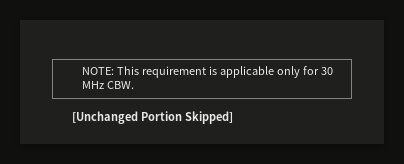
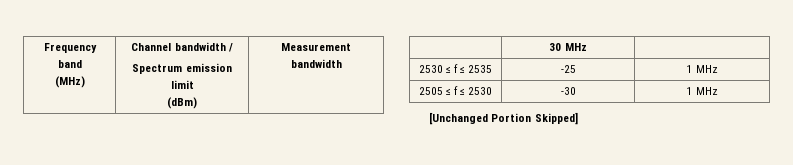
[82,66,333,78] [82,81,135,89] NOTE: This requirement is applicable only for 30 MHz CBW. -> [43,43,97,53] [57,60,82,68] [54,76,85,88] [131,42,233,52] [132,63,232,74] [170,80,194,89] [167,97,197,109] [281,43,351,51] [290,59,342,68] [549,43,587,51] [418,64,493,73] [560,65,576,73] [686,65,718,73] [418,86,493,95] [560,87,576,95] [686,87,718,95] Frequency band // (MHz) | Channel bandwidth / // Spectrum emission limit // (dBm) | Measurement bandwidth // | 30 MHz | // 2530 ≤ f ≤ 2535 | -25 | 1 MHz // 2505 ≤ f ≤ 2530 | -30 | 1 MHz

